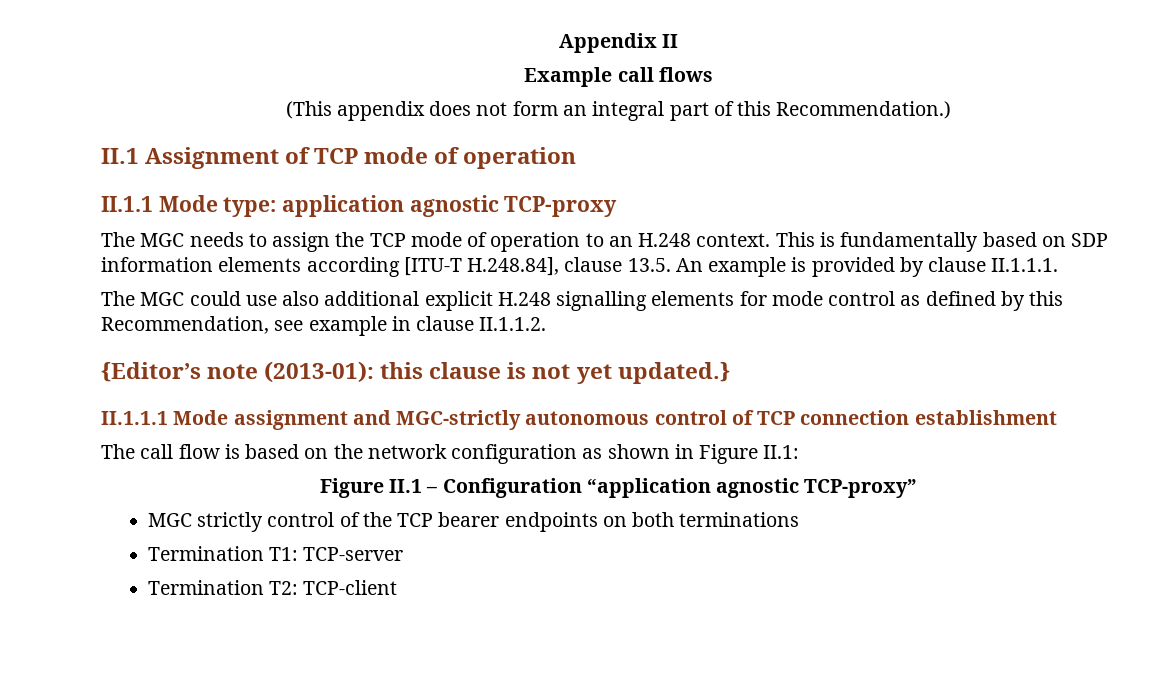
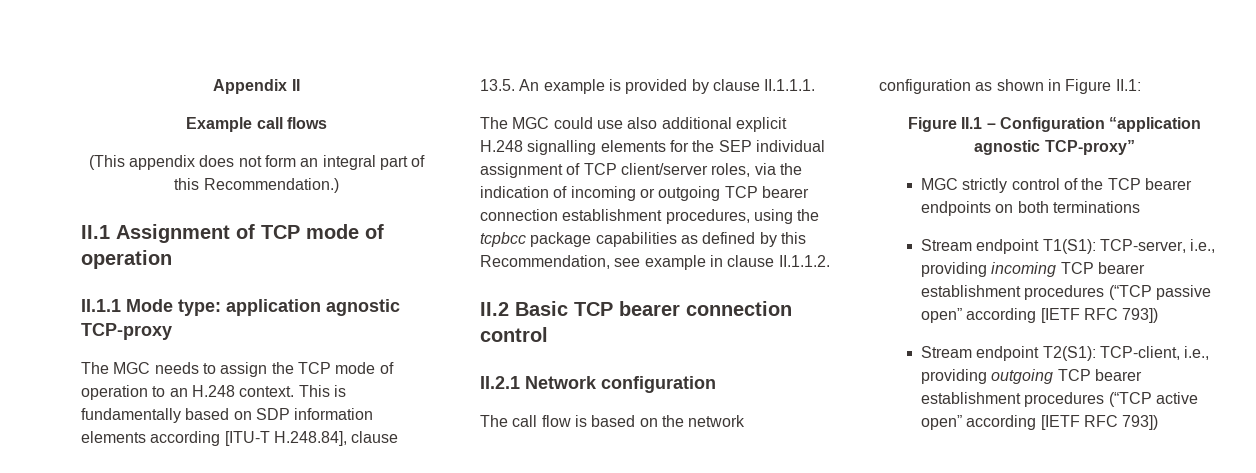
[771,291,896,306] mode control -> [692,140,825,152] [480,163,802,178] [480,186,809,201] [480,209,820,224] [480,232,677,247] the SEP individual assignment of TCP client/server roles, via the indication of incoming or outgoing TCP bearer connection establishment procedures, using the tcpbcc package capabilities
[101,361,730,384] [101,410,1057,430] {Editor’s note (2013-01): this clause is not yet updated.} // II.1.1.1 Mode assignment and MGC-strictly autonomous control of TCP connection establishment -> [480,301,792,316] [480,327,548,342] [480,376,716,393] II.2 Basic TCP bearer connection control // II.2.1 Network configuration
[147,546,404,561] [147,580,398,595] Termination T1: TCP-server // Termination T2: TCP-client -> [920,239,1216,254] [920,262,1145,277] [920,285,1211,300] [920,308,1159,323] [920,346,1210,361] [920,369,1142,384] [920,392,1198,407] [920,415,1159,430] Stream endpoint T1(S1): TCP-server, i.e., providing incoming TCP bearer establishment procedures (“TCP passive open” according [IETF RFC 793]) // Stream endpoint T2(S1): TCP-client, i.e., providing outgoing TCP bearer establishment procedures (“TCP active open” according [IETF RFC 793])

